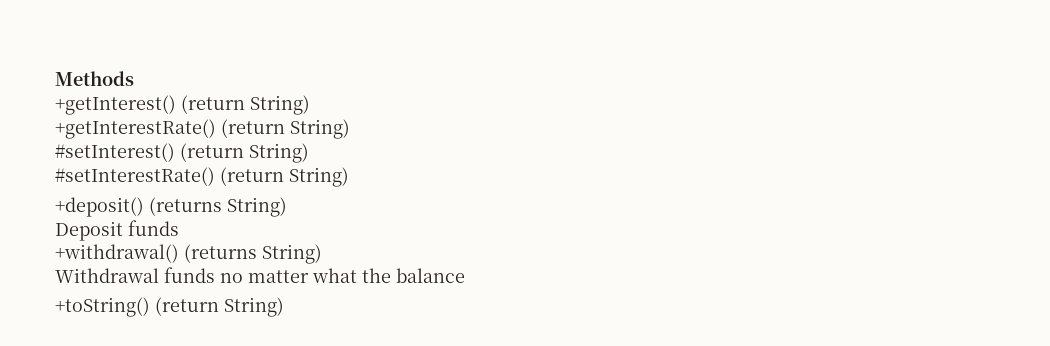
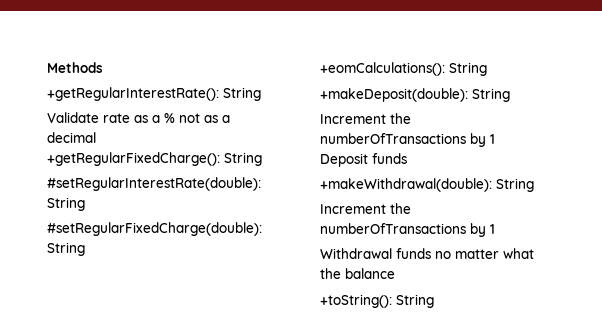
[55,95,310,115] [55,119,350,139] [55,143,309,163] [55,167,349,187] [55,197,287,217] [55,220,179,241] [55,244,322,264] +getInterest() (return String) // +getInterestRate() (return String) // #setInterest() (return String) // #setInterestRate() (return String) // +deposit() (returns String) // Deposit funds // +withdrawal() (returns String) -> [47,87,261,101] [47,112,230,123] [47,132,96,143] [47,152,262,166] [47,177,261,191] [47,197,85,211] [47,222,262,236] [47,242,85,256] [320,62,487,76] [320,88,510,102] [320,113,411,124] [320,133,495,147] [320,153,407,167] [320,178,534,192] [320,203,411,214] [320,223,495,237] +getRegularInterestRate(): String // Validate rate as a % not as a decimal // +getRegularFixedCharge(): String // #setRegularInterestRate(double): String // #setRegularFixedCharge(double): String // +eomCalculations(): String // +makeDeposit(double): String // Increment the numberOfTransactions by 1 // Deposit funds // +makeWithdrawal(double): String // Increment the numberOfTransactions by 1
[55,297,284,317] +toString() (return String) -> [320,294,434,308] +toString(): String

